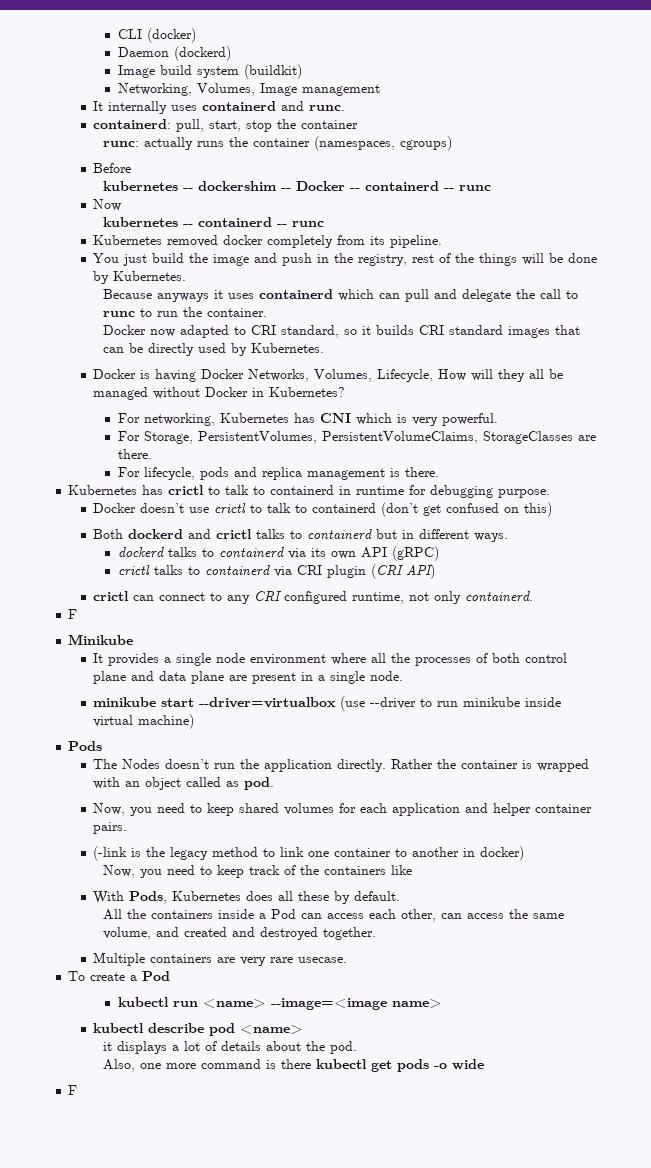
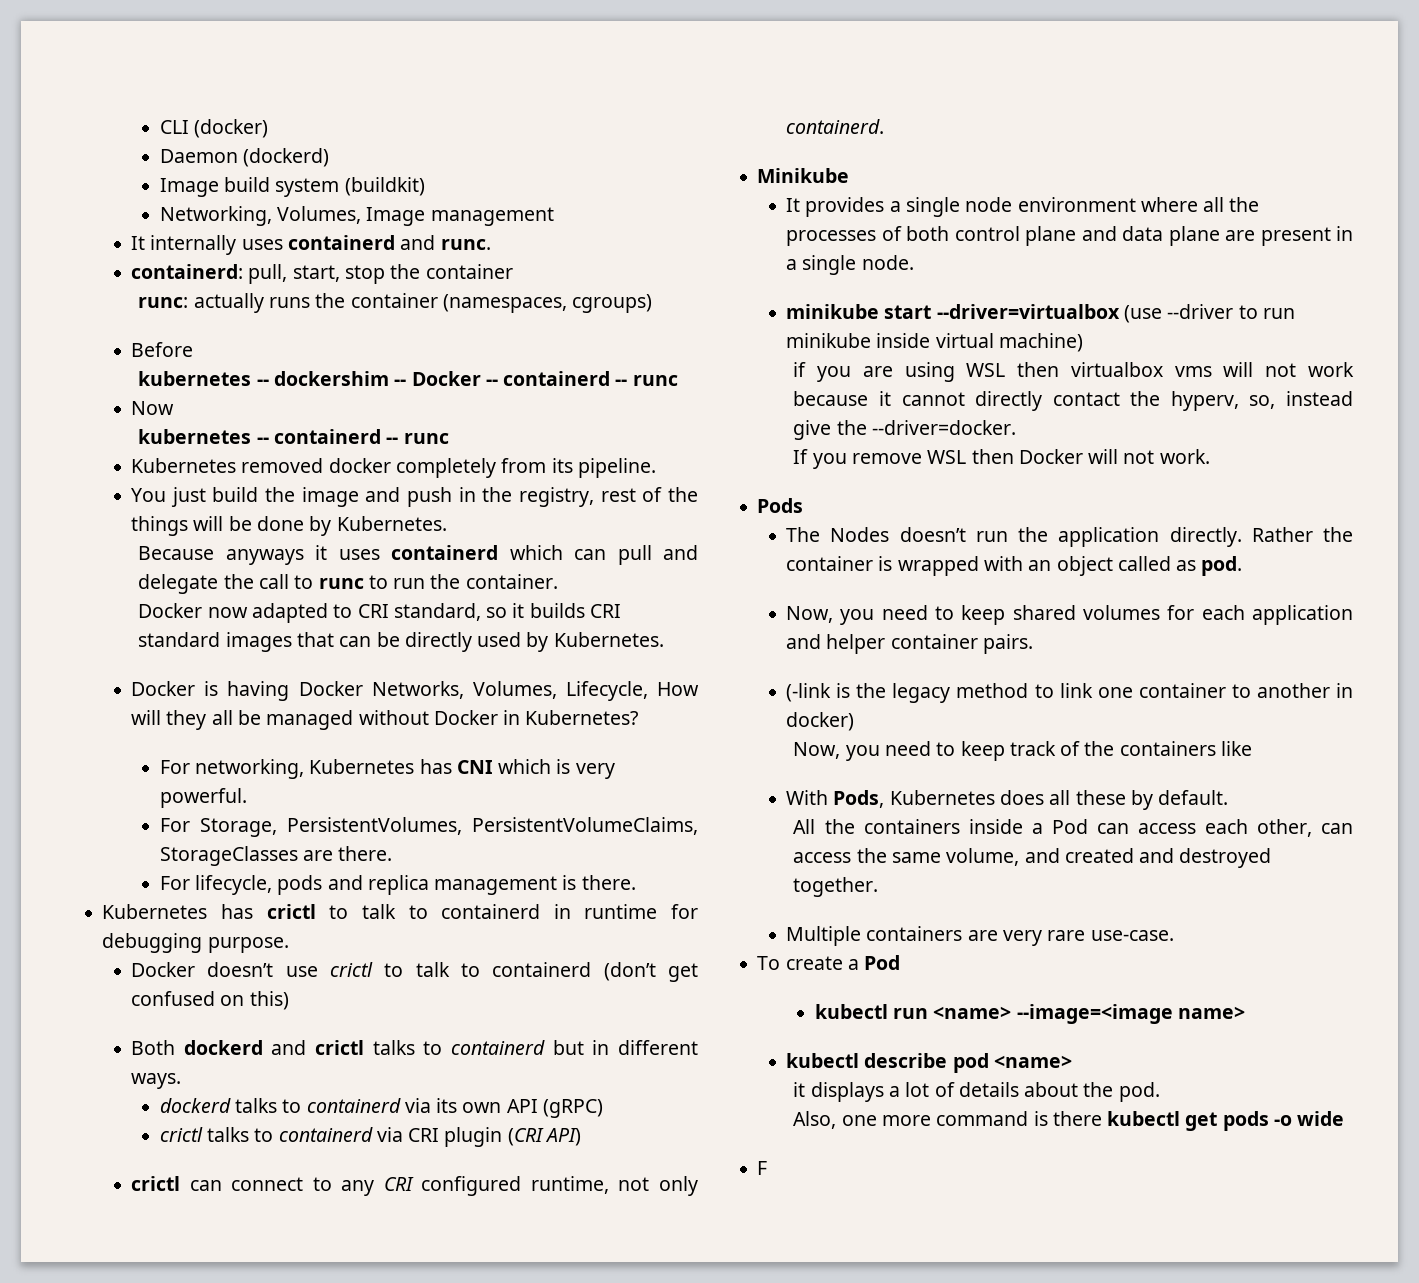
[68,609,78,619] // F -> (885, 126) none
(195, 721) none -> [793,362,1354,382] [793,391,1353,411] [793,420,1016,440] [793,449,1210,469] // if you are using WSL then virtualbox vms will not work because it cannot directly contact the hyperv, so, instead give the --driver=docker. // If you remove WSL then Docker will not work.
[298,957,348,963] usecase. -> [1090,930,1174,941] use-case.

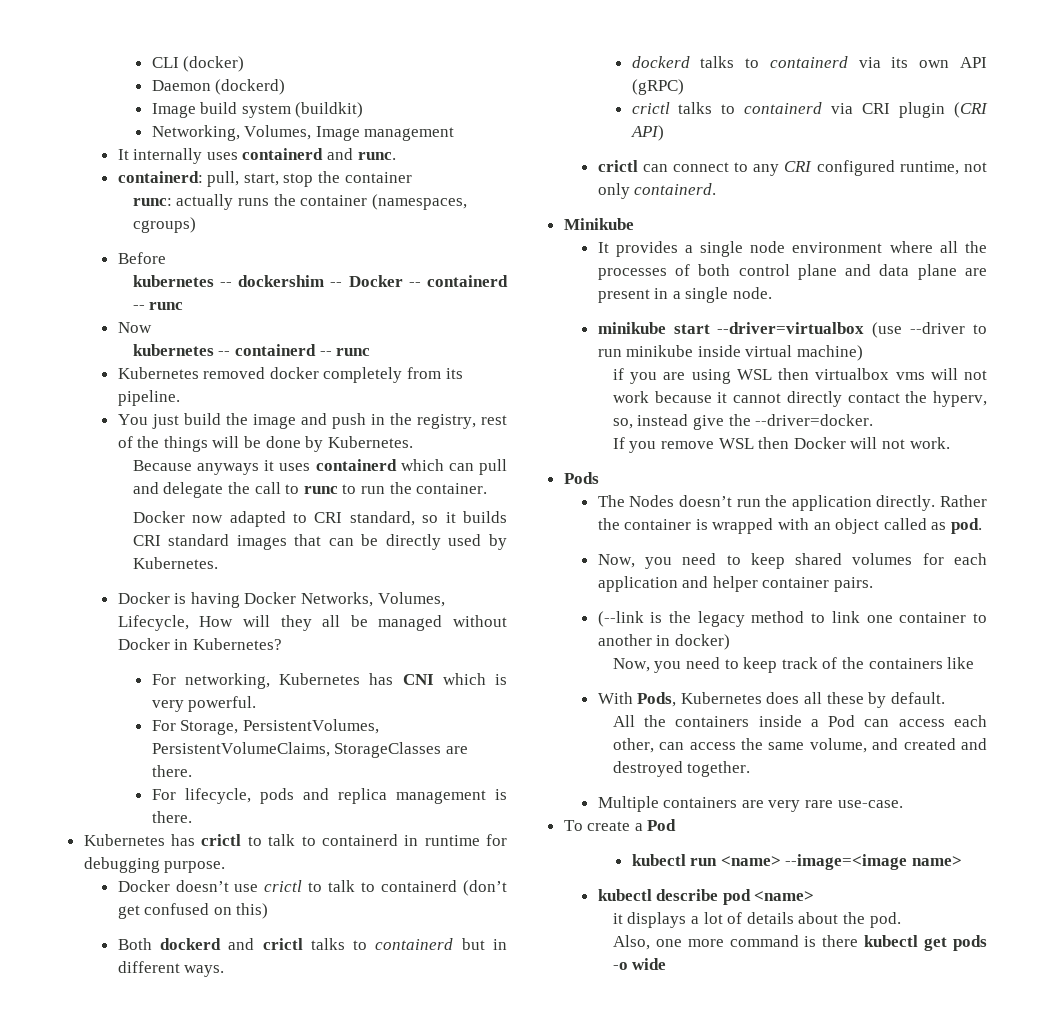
[786,683,832,702] (-link -> [597,611,644,627] (--link
[757,1161,768,1175] // F -> (667, 964) none

